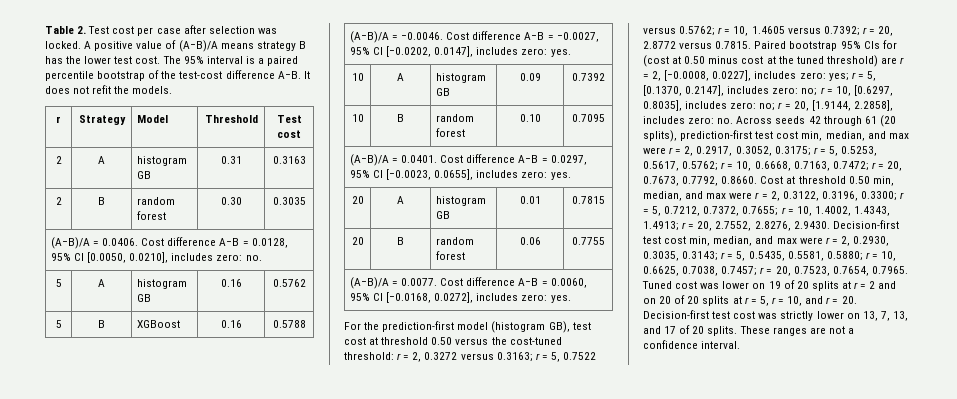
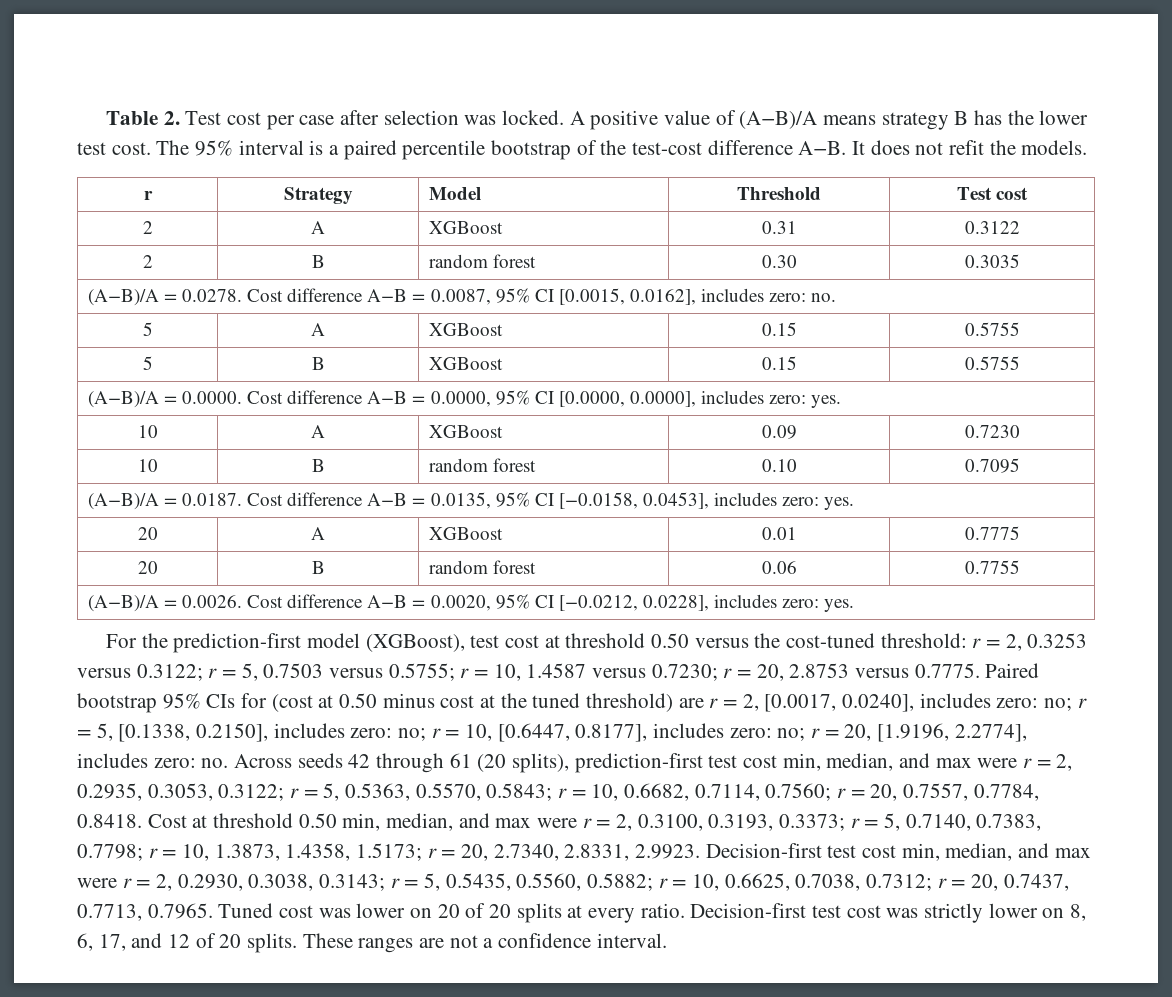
[136,156,187,166] [136,171,151,179] histogram GB -> [428,221,503,234] XGBoost
[272,156,306,164] 0.3163 -> [964,221,1020,234] 0.3122
[102,237,288,248] [50,252,169,263] 0.0406. Cost difference A−B = 0.0128, 95% CI [0.0050, 0.0210], -> [181,288,697,305] 0.0278. Cost difference A−B = 0.0087, 95% CI [0.0015, 0.0162],
[136,279,187,289] [136,294,151,302] [220,279,242,287] [272,279,306,287] histogram GB | 0.16 | 0.5762 -> [428,323,503,336] [761,322,797,336] [964,322,1020,336] XGBoost | 0.15 | 0.5755
[220,320,242,328] [272,320,306,328] [349,31,599,43] [349,46,474,57] 0.16 | 0.5788 // (A−B)/A = −0.0046. Cost difference A−B = −0.0027, 95% CI [−0.0202, 0.0147], -> [761,356,797,370] [964,356,1020,370] [87,390,697,408] 0.15 | 0.5755 // (A−B)/A = 0.0000. Cost difference A−B = 0.0000, 95% CI [0.0000, 0.0000],
[435,73,486,83] [435,88,450,96] histogram GB -> [428,425,503,438] XGBoost
[571,73,605,81] 0.7392 -> [964,425,1020,438] 0.7230
[401,154,587,165] [349,169,474,180] 0.0401. Cost difference A−B = 0.0297, 95% CI [−0.0023, 0.0655], -> [181,492,710,509] 0.0187. Cost difference A−B = 0.0135, 95% CI [−0.0158, 0.0453],
[435,196,486,206] [435,211,450,219] histogram GB -> [428,527,503,540] XGBoost
[571,196,605,204] 0.7815 -> [964,526,1020,540] 0.7775
[401,277,587,288] [349,292,474,303] 0.0077. Cost difference A−B = 0.0060, 95% CI [−0.0168, 0.0272], -> [181,594,710,611] 0.0026. Cost difference A−B = 0.0020, 95% CI [−0.0212, 0.0228],
[491,321,570,333] (histogram GB), -> [365,634,465,652] (XGBoost),
[424,352,597,362] [643,26,894,36] [643,41,752,49] 0.3272 versus 0.3163; r = 5, 0.7522 versus 0.5762; r = 10, 1.4605 versus 0.7392; r = 20, 2.8772 versus 0.7815. -> [1027,633,1088,648] [77,663,980,681] 0.3253 versus 0.3122; r = 5, 0.7503 versus 0.5755; r = 10, 1.4587 versus 0.7230; r = 20, 2.8753 versus 0.7775.
[664,70,876,81] [643,85,725,96] [−0.0008, 0.0227], includes zero: yes; r = 5, [0.1370, 0.2147], -> [764,693,1087,712] [77,723,269,742] [0.0017, 0.0240], includes zero: no; r = 5, [0.1338, 0.2150],
[853,85,893,96] [643,100,682,111] [0.6297, 0.8035], -> [497,723,648,742] [0.6447, 0.8177],
[811,100,893,111] [1.9144, 2.2858], -> [877,723,1027,742] [1.9196, 2.2774],
[696,146,878,156] [643,161,903,171] [643,176,758,186] 0.2917, 0.3052, 0.3175; r = 5, 0.5253, 0.5617, 0.5762; r = 10, 0.6668, 0.7163, 0.7472; r = 20, 0.7673, 0.7792, 0.8660. -> [77,783,1039,801] [77,814,142,828] 0.2935, 0.3053, 0.3122; r = 5, 0.5363, 0.5570, 0.5843; r = 10, 0.6682, 0.7114, 0.7560; r = 20, 0.7557, 0.7784, 0.8418.
[782,191,905,201] [643,206,890,216] [643,221,830,231] 0.3122, 0.3196, 0.3300; r = 5, 0.7212, 0.7372, 0.7655; r = 10, 1.4002, 1.4343, 1.4913; r = 20, 2.7552, 2.8276, 2.9430. -> [637,813,1042,831] [77,843,701,861] 0.3100, 0.3193, 0.3373; r = 5, 0.7140, 0.7383, 0.7798; r = 10, 1.3873, 1.4358, 1.5173; r = 20, 2.7340, 2.8331, 2.9923.
[643,251,679,261] 0.3035, -> [248,874,314,891] 0.3038,
[787,251,863,261] 0.5581, 0.5880; -> [516,873,654,891] 0.5560, 0.5882;
[721,266,869,276] 0.7457; r = 20, 0.7523, 0.7654, -> [866,874,1069,891] [77,904,142,921] 0.7312; r = 20, 0.7437, 0.7713,
[768,280,897,291] [643,298,656,304] 19 of 20 splits at r = 2 and on -> (433, 913) none
[744,296,857,306] r = 5, r = 10, and r = 20. -> [588,903,685,923] every ratio.
[862,311,908,321] [643,326,677,334] 13, 7, 13, and 17 -> [1070,904,1087,921] [77,933,191,951] 8, 6, 17, and 12

